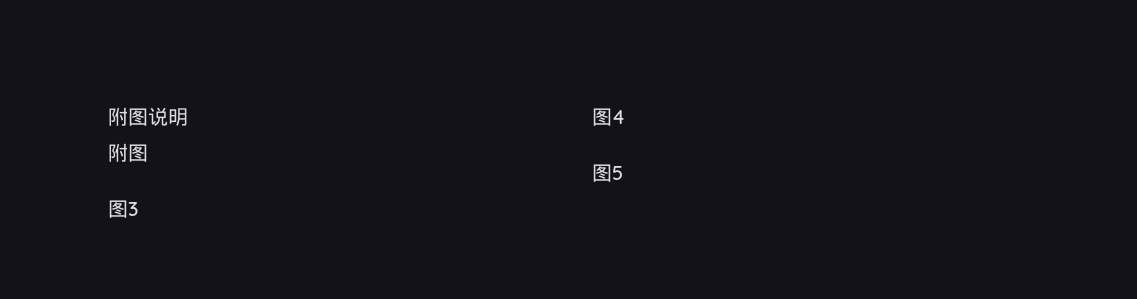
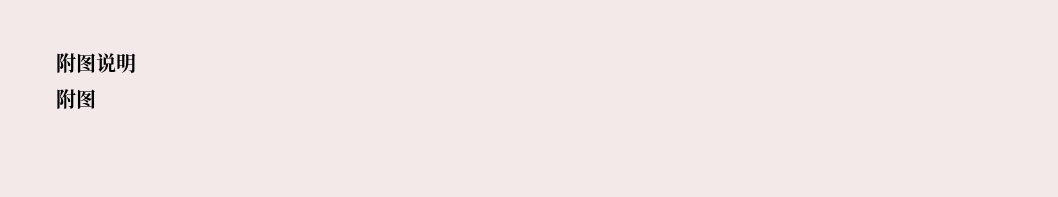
[108,200,138,218] [592,108,625,126] [592,164,623,182] // 图3 // 图4 // 图5 -> (96, 99) none

